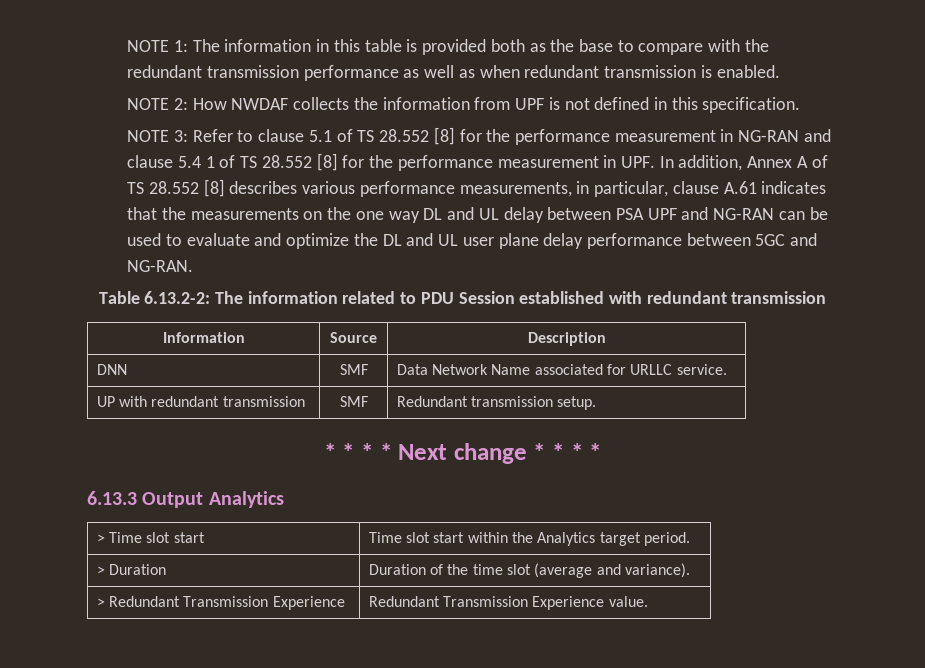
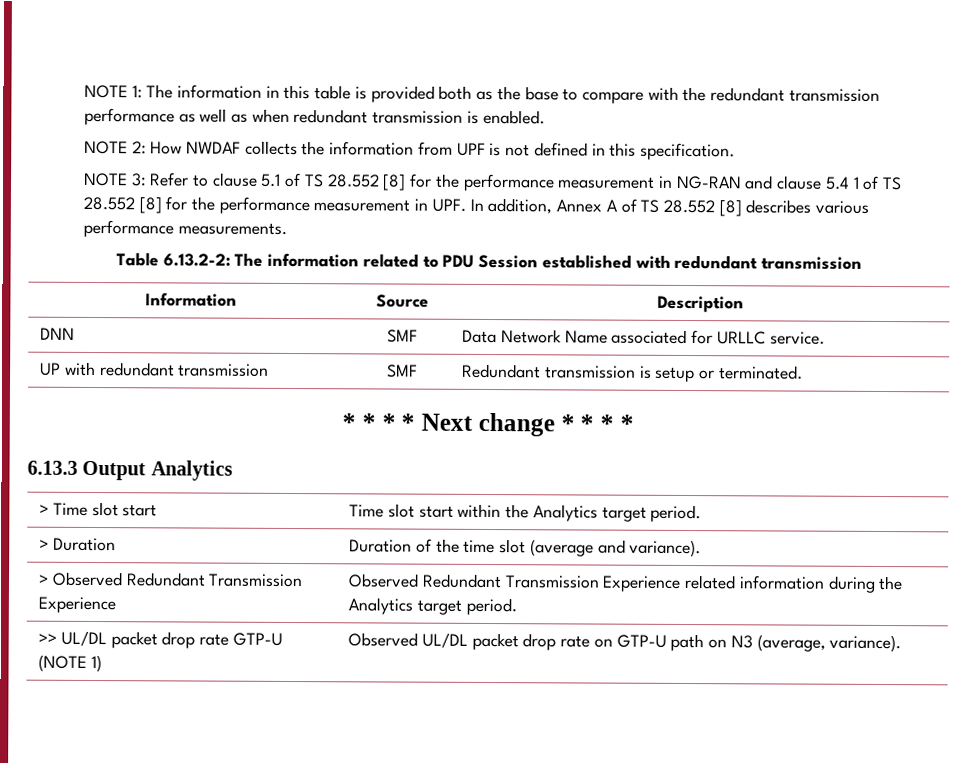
[459,181,827,197] [127,207,828,223] [127,233,818,249] [127,260,194,272] measurements, in particular, clause A.61 indicates that the measurements on the one way DL and UL delay between PSA UPF and NG-RAN can be used to evaluate and optimize the DL and UL user plane delay performance between 5GC and NG-RAN. -> [177,222,287,235] measurements.
[557,396,597,410] setup. -> [639,365,803,383] is setup or terminated.
(105, 602) none -> [51,571,123,587] Observed
[368,596,648,610] Redundant Transmission Experience value. -> [348,573,904,593] [348,597,517,616] [38,630,283,649] [38,654,102,673] [348,632,902,653] Observed Redundant Transmission Experience related information during the Analytics target period. // >> UL/DL packet drop rate GTP-U (NOTE 1) | Observed UL/DL packet drop rate on GTP-U path on N3 (average, variance).

